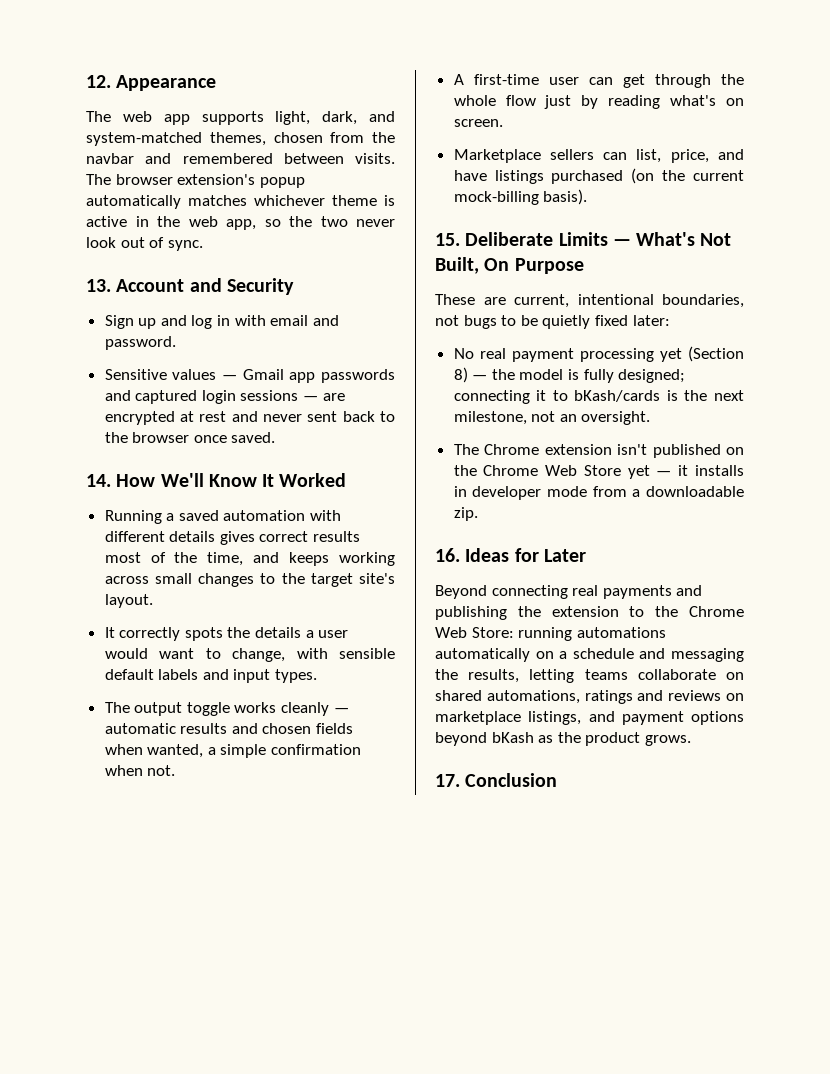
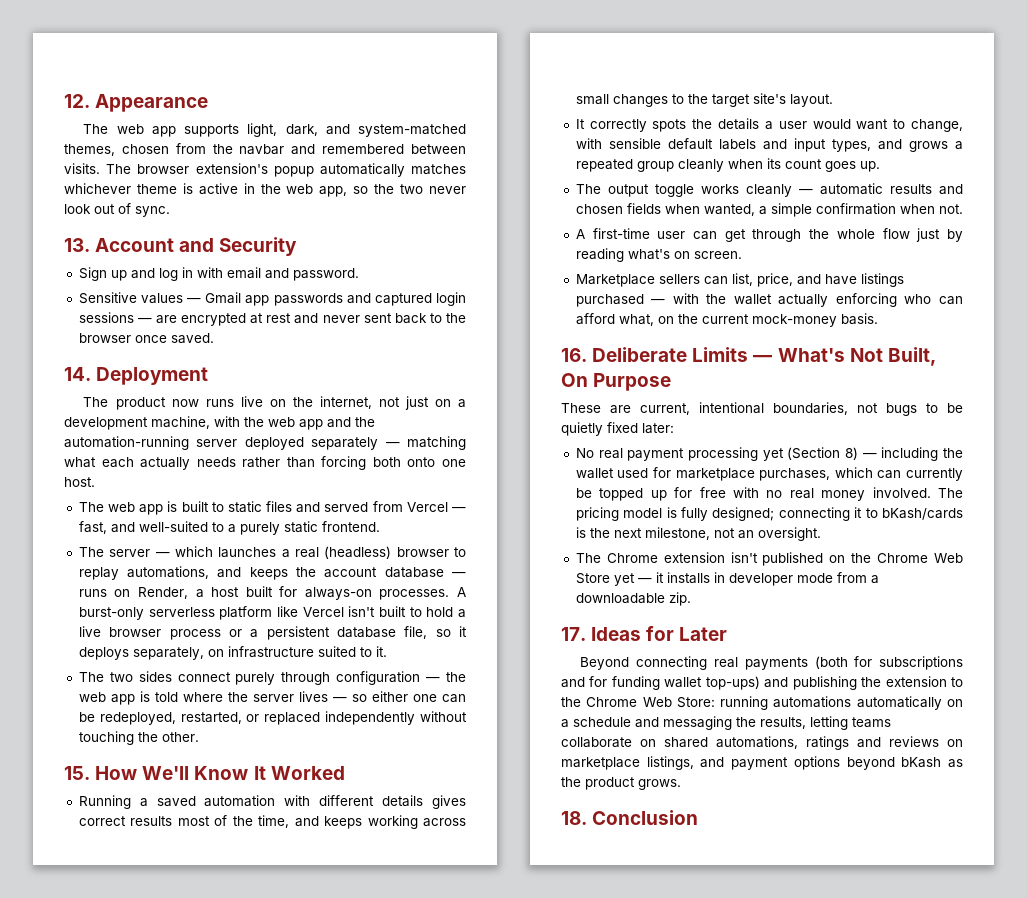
(111, 480) none -> [96,367,209,385] [83,396,466,410] [64,416,375,430] [64,436,466,450] [64,456,466,470] [64,477,95,487] [78,501,467,515] [78,521,380,535] [78,546,466,559] [78,566,466,580] [78,586,466,600] [78,606,467,620] [78,626,468,640] [78,646,387,660] [78,671,467,685] [78,691,466,705] [78,711,467,725] [78,731,199,745] [64,766,90,780] Deployment // The product now runs live on the internet, not just on a development machine, with the web app and the automation-running server deployed separately — matching what each actually needs rather than forcing both onto one host. // The web app is built to static files and served from Vercel — fast, and well-suited to a purely static frontend. // The server — which launches a real (headless) browser to replay automations, and keeps the account database — runs on Render, a host built for always-on processes. A burst-only serverless platform like Vercel isn't built to hold a live browser process or a persistent database file, so it deploys separately, on infrastructure suited to it. // The two sides connect purely through configuration — the web app is told where the server lives — so either one can be redeployed, restarted, or replaced independently without touching the other. // 15.
[275,669,318,683] types. -> [831,139,963,152] [575,158,880,172] types, and grows a repeated group cleanly when its count goes up.
[631,168,744,184] [453,189,588,205] [435,233,460,246] (on the current mock-billing basis). // 15. -> [651,293,963,307] [575,313,878,327] [561,348,587,362] — with the wallet actually enforcing who can afford what, on the current mock-money basis. // 16.
[491,369,515,380] the -> [881,447,963,461] [575,467,963,481] [575,487,963,501] [575,507,619,521] including the wallet used for marketplace purchases, which can currently be topped up for free with no real money involved. The pricing
[435,548,460,562] 16. -> [561,627,586,641] 17.
(672, 592) none -> [814,656,963,670] [561,676,760,690] (both for subscriptions and for funding wallet top-ups)
[435,774,460,787] 17. -> [561,811,587,825] 18.

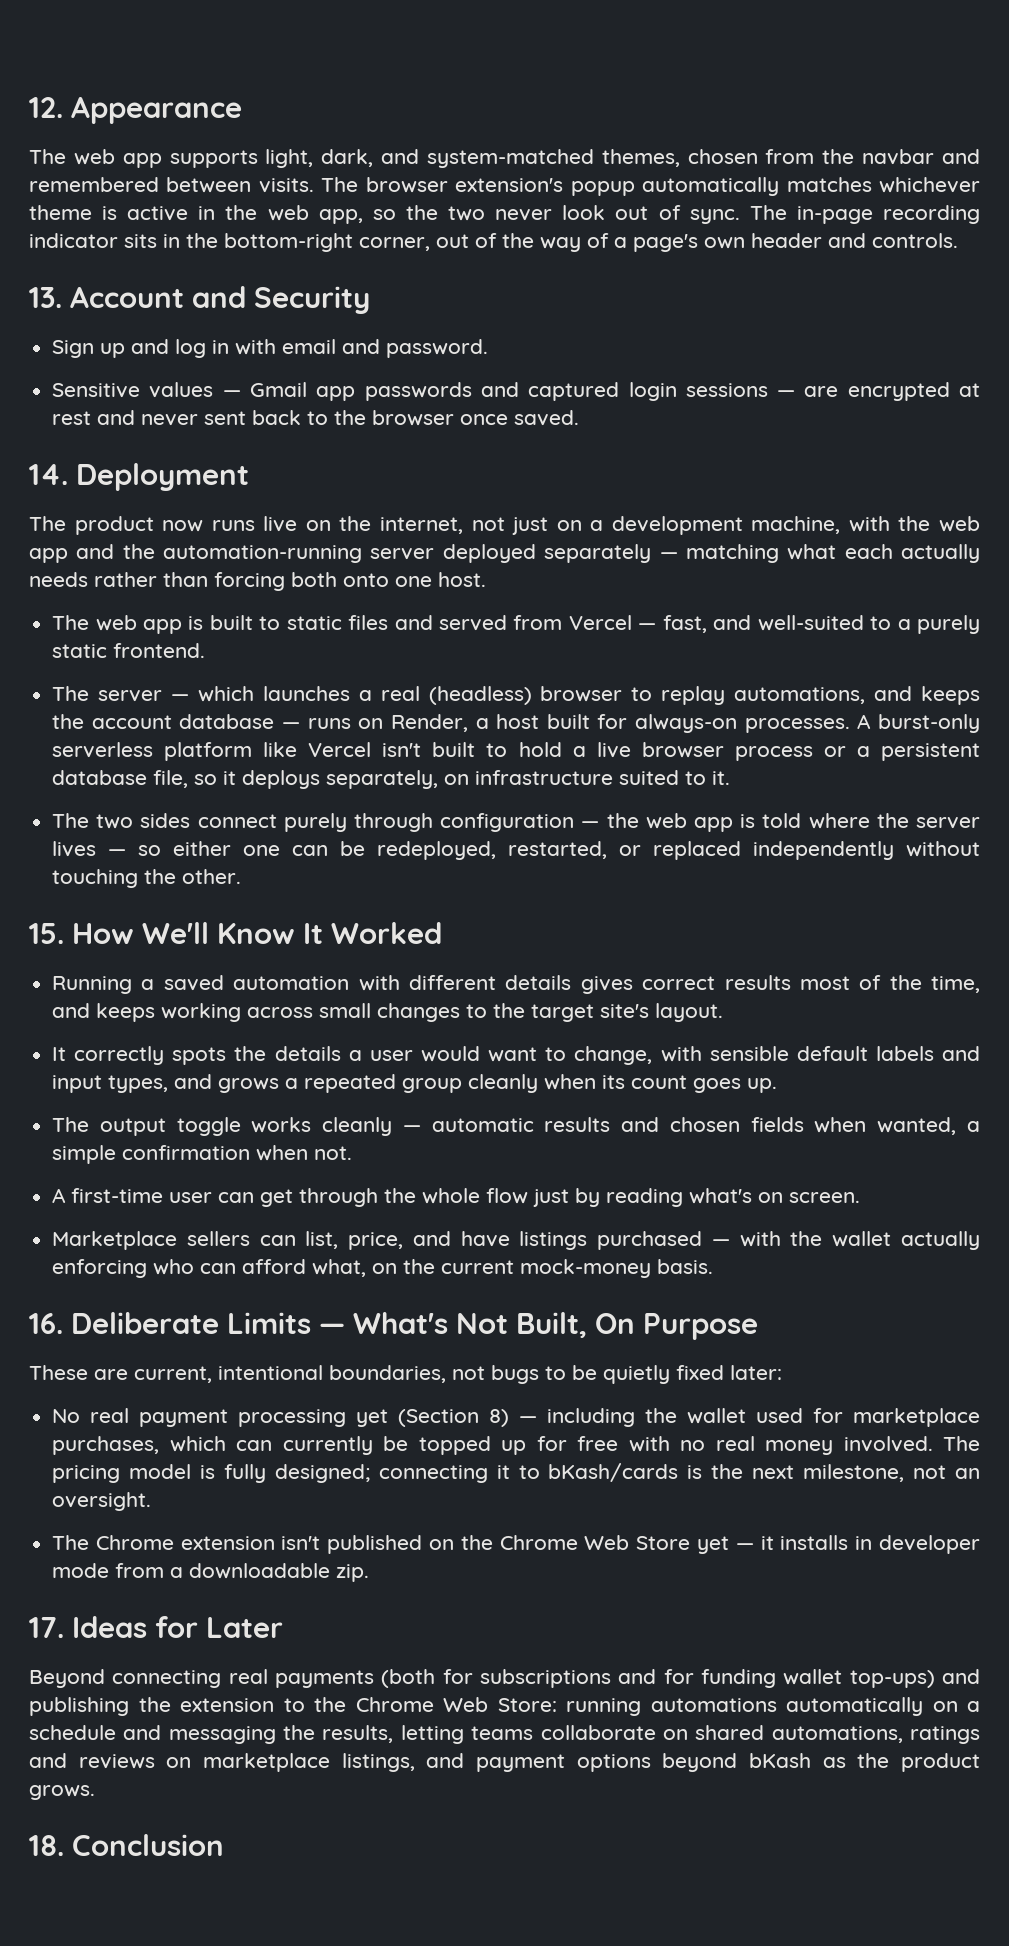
(170, 211) none -> [749,205,981,224] [29,233,958,252] The in-page recording indicator sits in the bottom-right corner, out of the way of a page's own header and controls.

